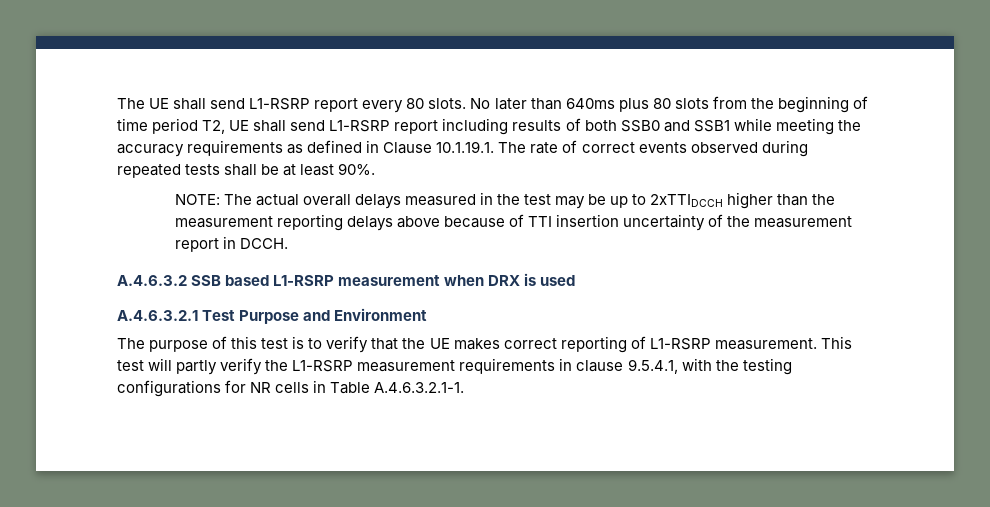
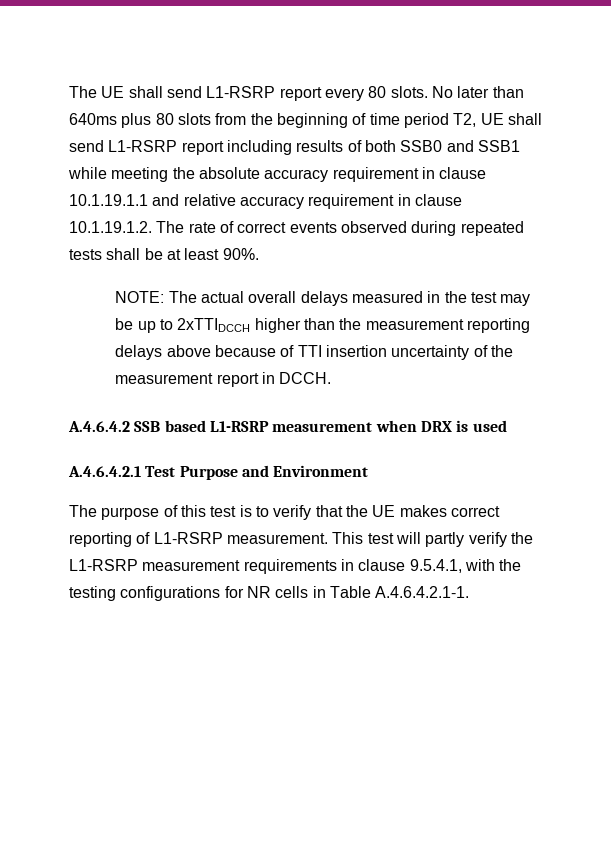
[117,140,495,157] accuracy requirements as defined in Clause 10.1.19.1. -> [198,167,487,182] [69,194,462,209] [69,221,152,233] absolute accuracy requirement in clause 10.1.19.1.1 and relative accuracy requirement in clause 10.1.19.1.2.
[117,275,187,286] A.4.6.3.2 -> [68,421,130,432] A.4.6.4.2
[117,310,198,321] A.4.6.3.2.1 -> [68,466,141,477] A.4.6.4.2.1
[374,382,465,393] A.4.6.3.2.1-1. -> [375,586,470,598] A.4.6.4.2.1-1.

